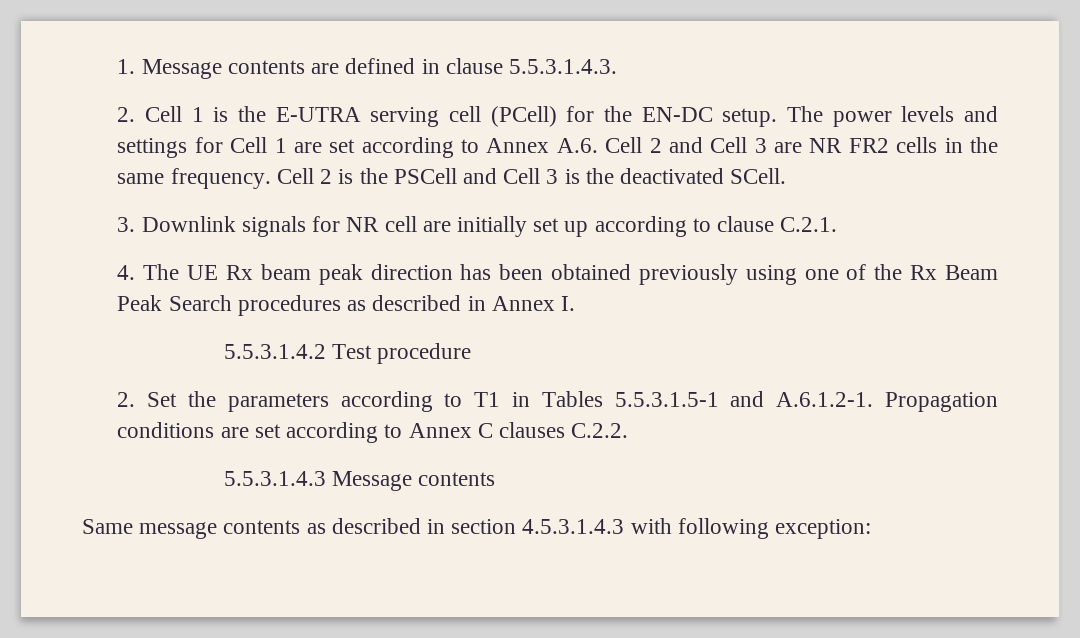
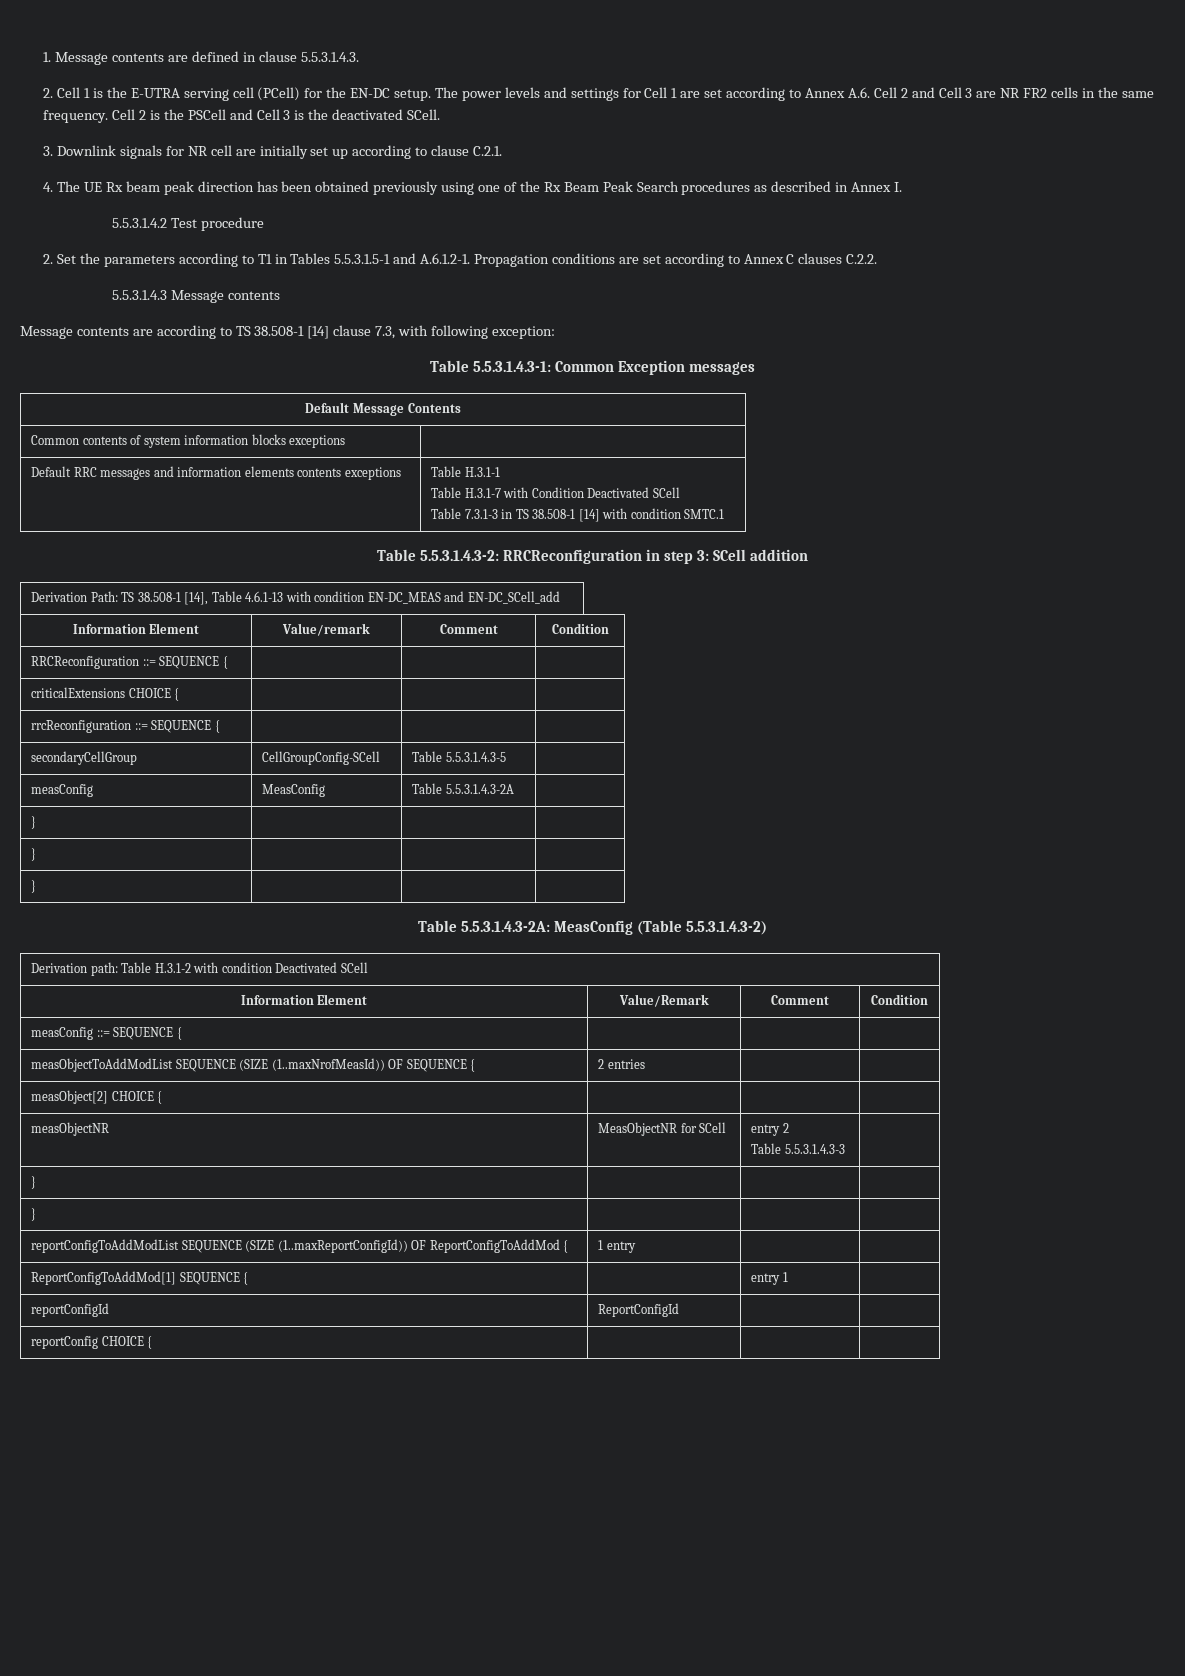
[82,518,872,539] Same message contents as described in section 4.5.3.1.4.3 with following exception: -> [20,325,555,339] [430,360,755,375] [305,402,461,416] [31,434,346,448] [31,466,401,480] [431,466,500,477] [431,487,680,498] [431,508,725,522] [377,549,808,564] [31,591,560,605] [72,623,200,634] [282,623,370,636] [439,624,498,634] [551,623,609,634] [31,656,228,669] [31,687,180,701] [31,720,220,733] [31,751,138,765] [262,751,381,765] [412,751,506,762] [31,784,94,797] [262,784,326,797] [412,783,514,794] [31,816,37,829] [31,848,37,861] [31,880,37,893] [418,920,767,935] [31,962,368,976] [240,994,368,1005] [618,994,709,1007] [771,995,829,1005] [871,994,928,1005] [31,1027,182,1040] [31,1058,476,1072] [598,1059,645,1069] [31,1090,163,1104] [31,1122,110,1136] [598,1122,727,1136] [751,1123,789,1136] [751,1143,845,1154] [31,1176,37,1189] [31,1208,37,1221] [31,1239,569,1253] [598,1240,636,1253] [31,1271,249,1285] [751,1272,788,1285] [31,1303,110,1317] [598,1303,680,1317] [31,1336,153,1349] Message contents are according to TS 38.508-1 [14] clause 7.3, with following exception: // Table 5.5.3.1.4.3-1: Common Exception messages // Default Message Contents // Common contents of system information blocks exceptions | // Default RRC messages and information elements contents exceptions | Table H.3.1-1 // Table H.3.1-7 with Condition Deactivated SCell // Table 7.3.1-3 in TS 38.508-1 [14] with condition SMTC.1 // Table 5.5.3.1.4.3-2: RRCReconfiguration in step 3: SCell addition // Derivation Path: TS 38.508-1 [14], Table 4.6.1-13 with condition EN-DC_MEAS and EN-DC_SCell_add // Information Element | Value/remark | Comment | Condition // RRCReconfiguration ::= SEQUENCE { | | | // criticalExtensions CHOICE { | | | // rrcReconfiguration ::= SEQUENCE { | | | // secondaryCellGroup | CellGroupConfig-SCell | Table 5.5.3.1.4.3-5 | // measConfig | MeasConfig | Table 5.5.3.1.4.3-2A | // } | | | // } | | | // } | | | // Table 5.5.3.1.4.3-2A: MeasConfig (Table 5.5.3.1.4.3-2) // Derivation path: Table H.3.1-2 with condition Deactivated SCell // Information Element | Value/Remark | Comment | Condition // measConfig ::= SEQUENCE { | | | // measObjectToAddModList SEQUENCE (SIZE (1..maxNrofMeasId)) OF SEQUENCE { | 2 entries | | // measObject[2] CHOICE { | | | // measObjectNR | MeasObjectNR for SCell | entry 2 // Table 5.5.3.1.4.3-3 | // } | | | // } | | | // reportConfigToAddModList SEQUENCE (SIZE (1..maxReportConfigId)) OF ReportConfigToAddMod { | 1 entry | | // ReportConfigToAddMod[1] SEQUENCE { | | entry 1 | // reportConfigId | ReportConfigId | | // reportConfig CHOICE { | | |

